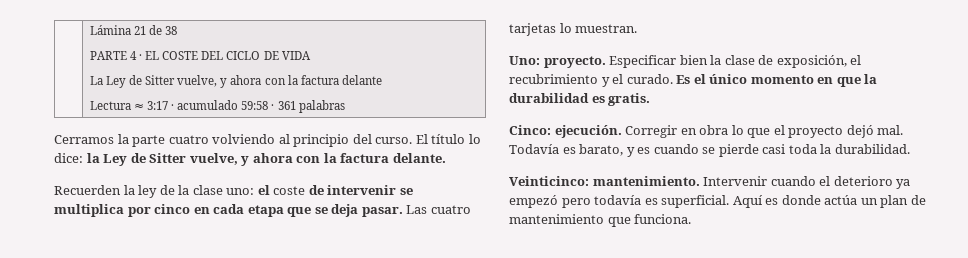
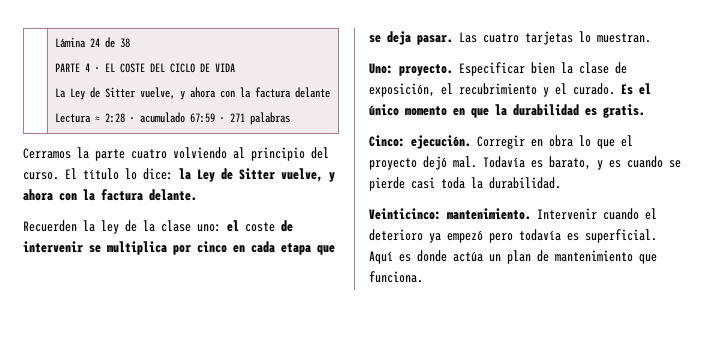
[133,26,146,35] 21 -> [90,38,101,47] 24
[147,101,169,110] 3:17 -> [105,113,126,123] 2:28
[241,101,296,110] 59:58 · 361 -> [190,113,246,123] 67:59 · 271

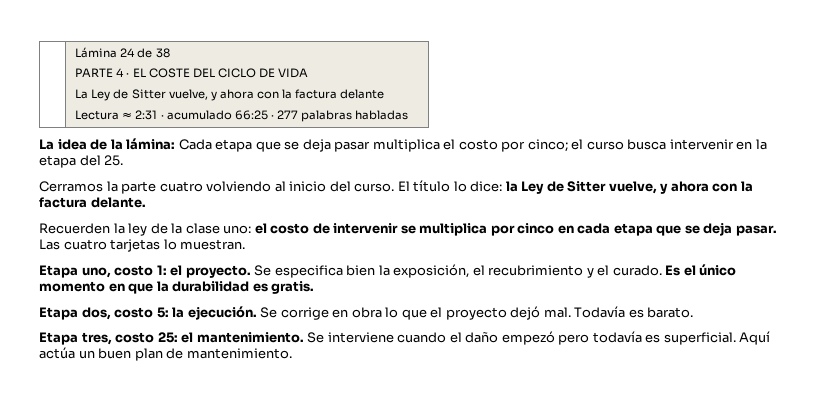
[105,113,126,123] 2:28 -> [135,110,158,120] 2:31
[190,112,291,125] 67:59 · 271 palabras -> [234,110,409,122] [39,138,767,152] [39,155,124,168] 66:25 · 277 palabras habladas // La idea de la lámina: Cada etapa que se deja pasar multiplica el costo por cinco; el curso busca intervenir en la etapa del 25.
[251,147,305,161] principio -> [289,181,327,192] inicio
[245,222,275,232] coste -> [270,223,310,234] costo
[369,62,627,76] Uno: proyecto. Especificar bien la clase de -> [39,265,390,278] Etapa uno, costo 1: el proyecto. Se especifica bien la
[369,135,525,149] Cinco: ejecución. Corregir -> [39,306,329,320] Etapa dos, costo 5: la ejecución. Se corrige
[549,156,681,170] [369,177,561,191] [369,208,657,220] [369,229,441,243] barato, y es cuando se pierde casi toda la durabilidad. // Veinticinco: mantenimiento. Intervenir cuando el deterioro ya -> [647,307,694,318] [39,332,499,345] barato. // Etapa tres, costo 25: el mantenimiento. Se interviene cuando el daño
[399,250,447,262] es donde -> (771, 338) none
(501, 258) none -> [98,348,132,359] buen
[555,250,657,264] [369,271,423,283] mantenimiento que funciona. -> [186,348,292,359] mantenimiento.

